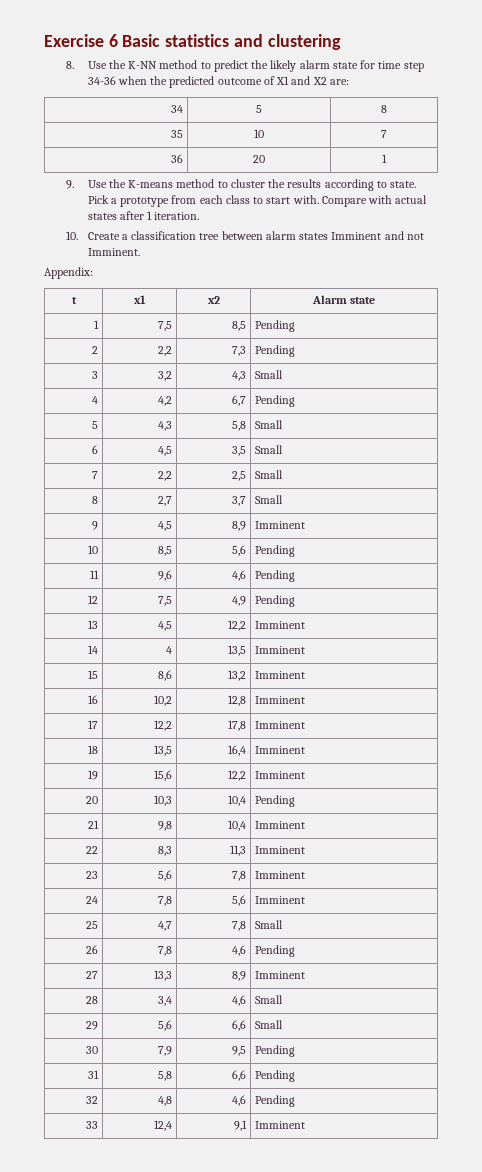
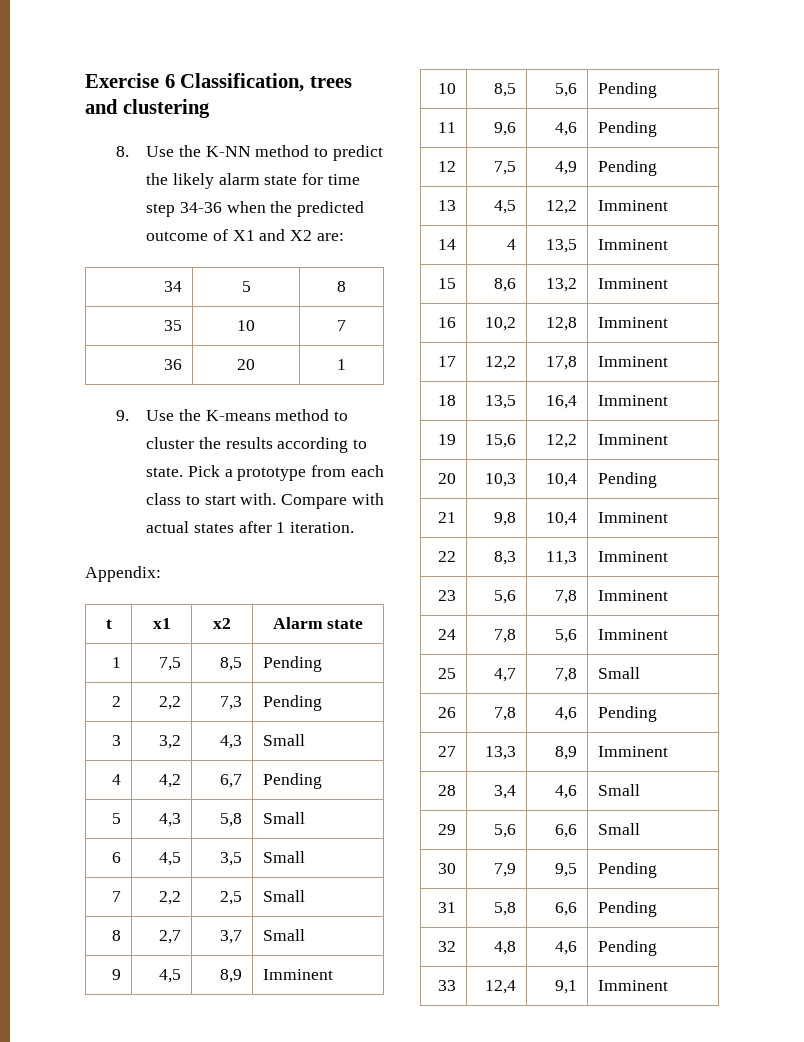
[122,34,230,47] Basic statistics -> [180,73,352,92] Classification, trees
[65,231,424,240] [87,248,140,256] // 10. Create a classification tree between alarm states Imminent and not Imminent. -> (355, 527) none

